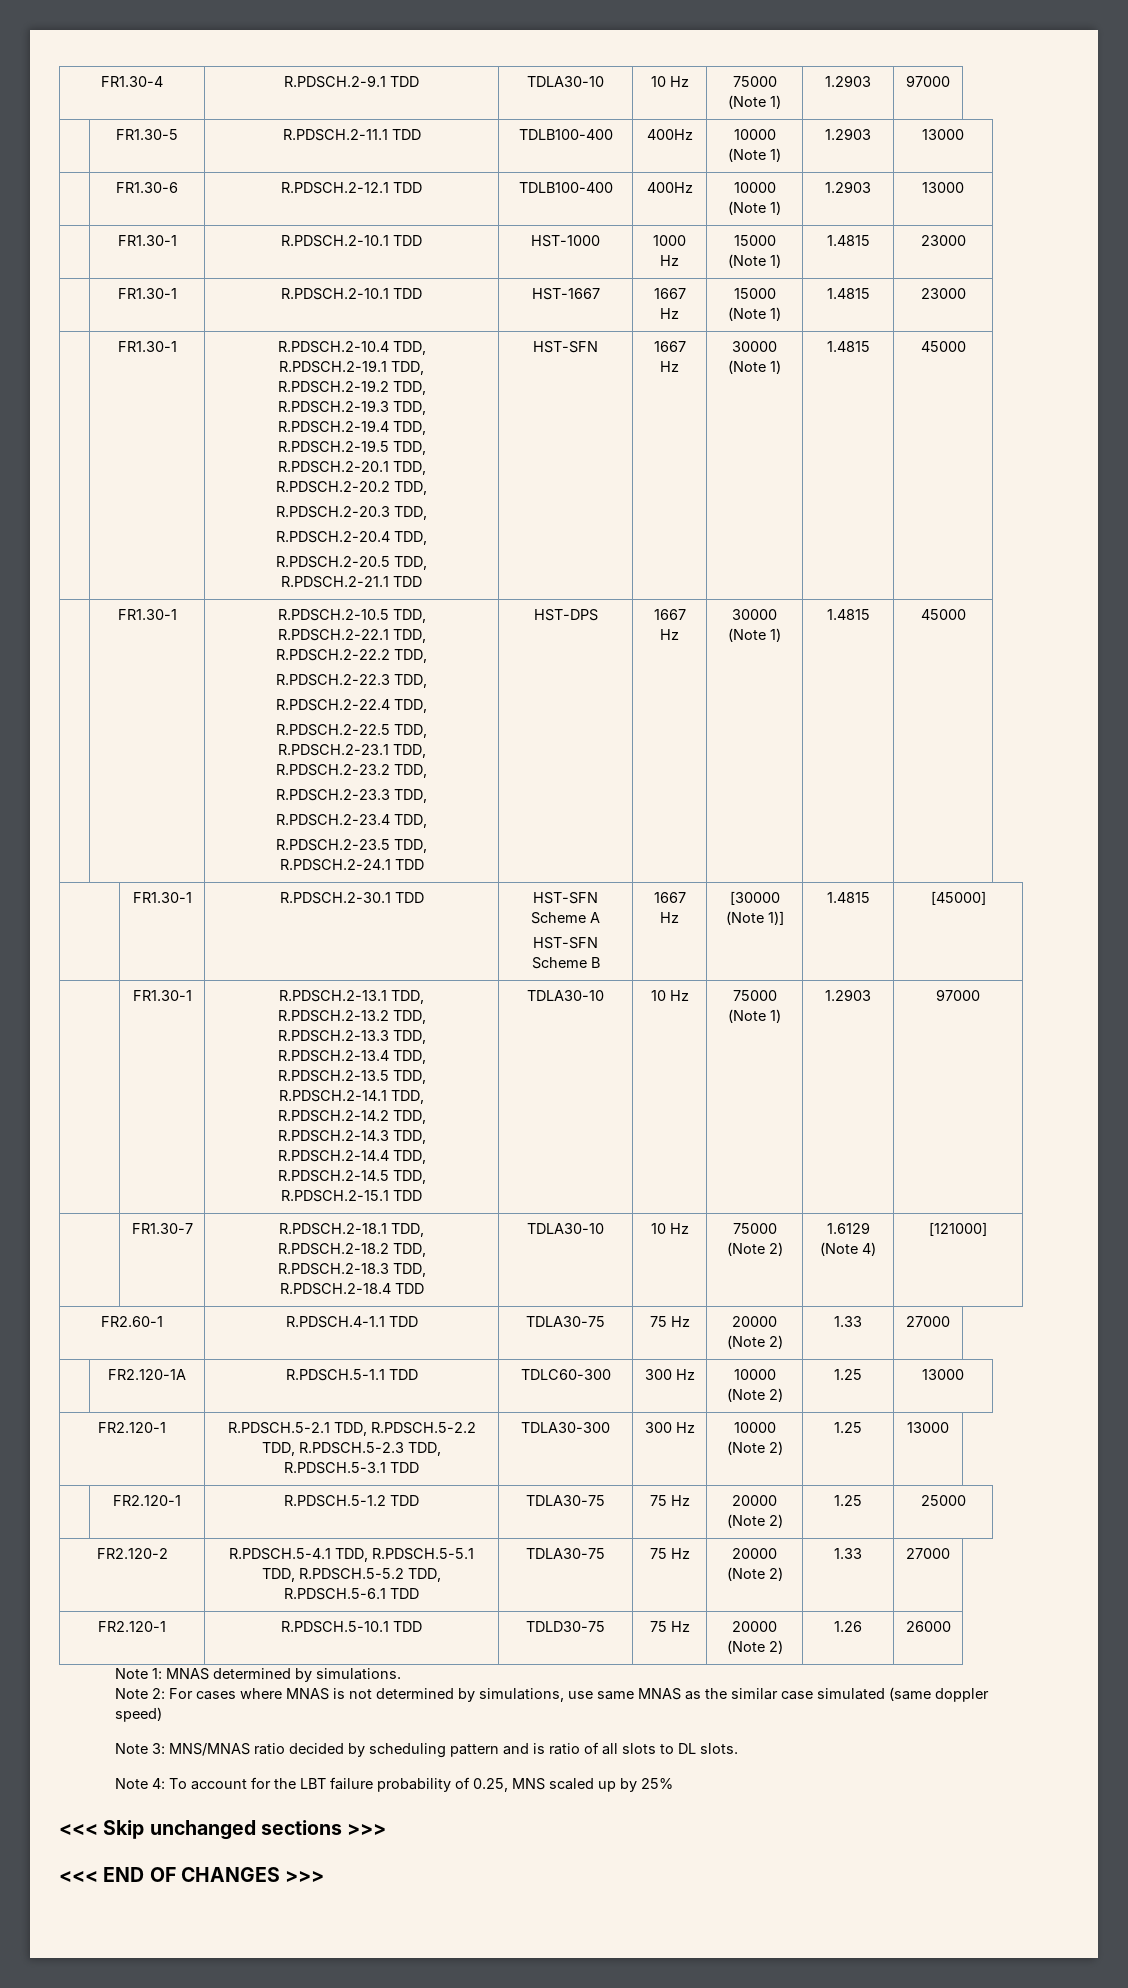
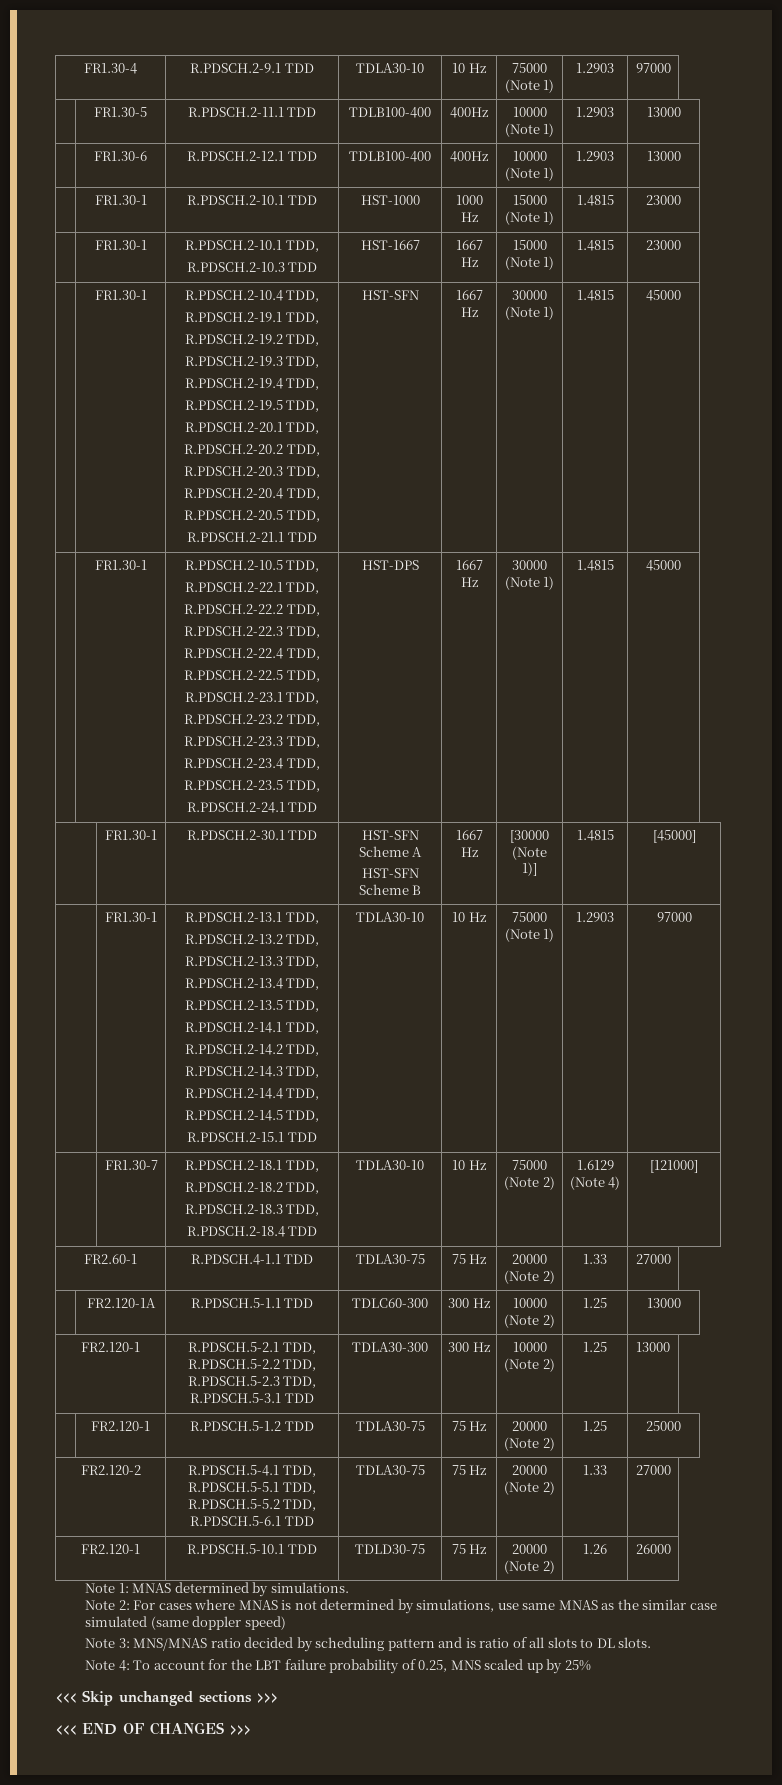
(389, 294) none -> [285,240,319,252] [186,262,285,272] TDD, // R.PDSCH.2-10.3

